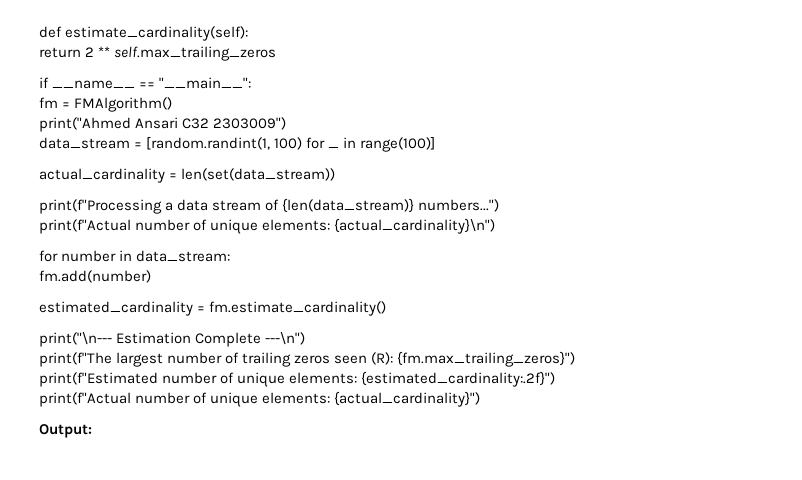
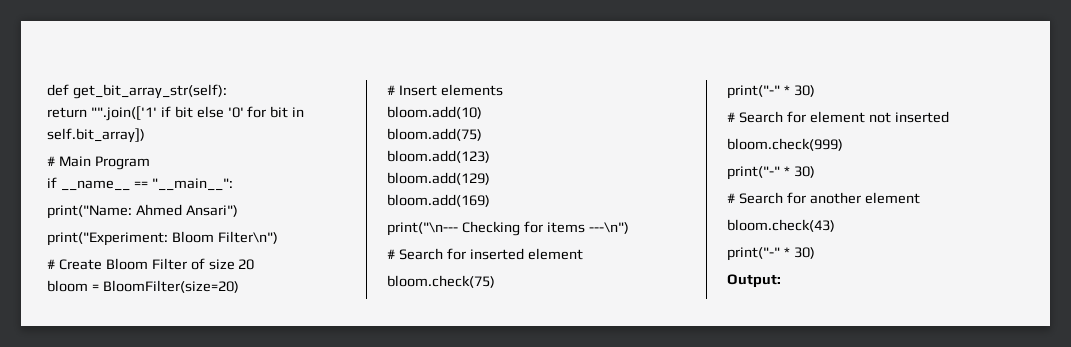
[65,26,249,41] estimate_cardinality(self): -> [72,84,227,99] get_bit_array_str(self):
[85,46,277,61] [39,77,252,89] [39,97,173,112] [39,117,287,132] [39,137,436,152] [39,168,336,183] [39,198,500,214] [39,218,496,234] [39,250,231,262] [39,270,151,283] [39,301,387,316] [39,332,306,347] [39,351,576,367] [39,371,556,387] [39,391,481,407] 2 ** self.max_trailing_zeros // if __name__ == "__main__": // fm = FMAlgorithm() // print("Ahmed Ansari C32 2303009") // data_stream = [random.randint(1, 100) for _ in range(100)] // actual_cardinality = len(set(data_stream)) // print(f"Processing a data stream of {len(data_stream)} numbers...") // print(f"Actual number of unique elements: {actual_cardinality}\n") // for number in data_stream: // fm.add(number) // estimated_cardinality = fm.estimate_cardinality() // print("\n--- Estimation Complete ---\n") // print(f"The largest number of trailing zeros seen (R): {fm.max_trailing_zeros}") // print(f"Estimated number of unique elements: {estimated_cardinality:.2f}") // print(f"Actual number of unique elements: {actual_cardinality}") -> [90,106,305,121] [47,128,145,143] [47,156,150,170] [47,177,233,191] [47,204,238,219] [47,231,278,246] [47,258,255,270] [47,280,239,293] [387,84,503,96] [387,106,482,119] [387,128,482,141] [387,150,490,163] [387,172,490,185] [387,194,490,207] [387,221,629,236] [387,248,583,260] [387,275,495,288] [727,85,815,99] [727,111,949,123] [727,138,843,151] [727,166,815,180] [727,192,920,204] [727,219,835,232] [727,247,815,261] "".join(['1' if bit else '0' for bit in self.bit_array]) // # Main Program // if __name__ == "__main__": // print("Name: Ahmed Ansari") // print("Experiment: Bloom Filter\n") // # Create Bloom Filter of size 20 // bloom = BloomFilter(size=20) // # Insert elements // bloom.add(10) // bloom.add(75) // bloom.add(123) // bloom.add(129) // bloom.add(169) // print("\n--- Checking for items ---\n") // # Search for inserted element // bloom.check(75) // print("-" * 30) // # Search for element not inserted // bloom.check(999) // print("-" * 30) // # Search for another element // bloom.check(43) // print("-" * 30)

